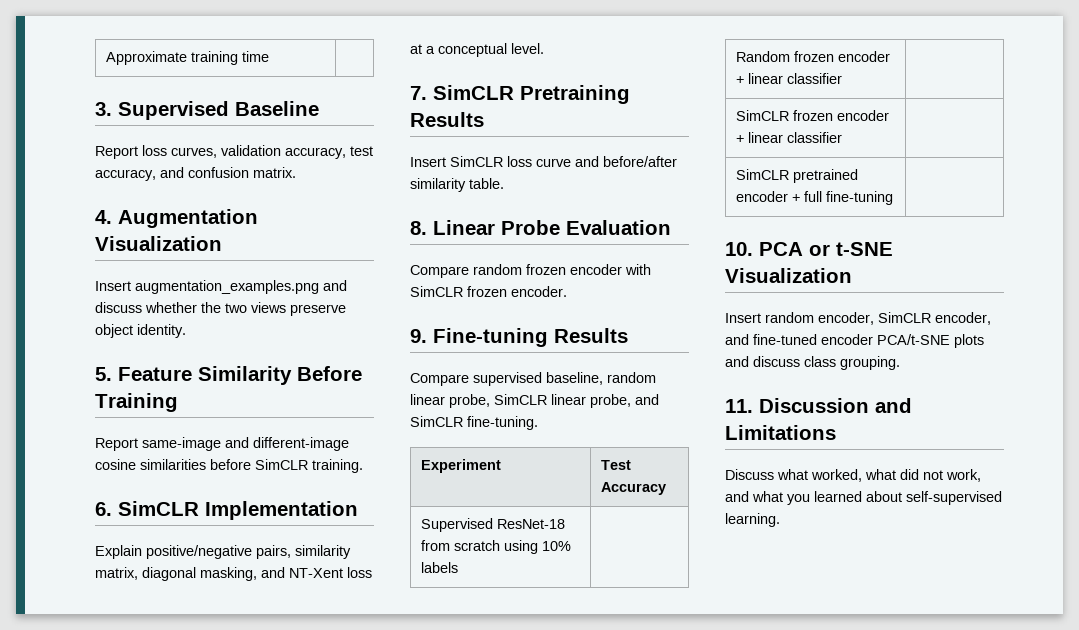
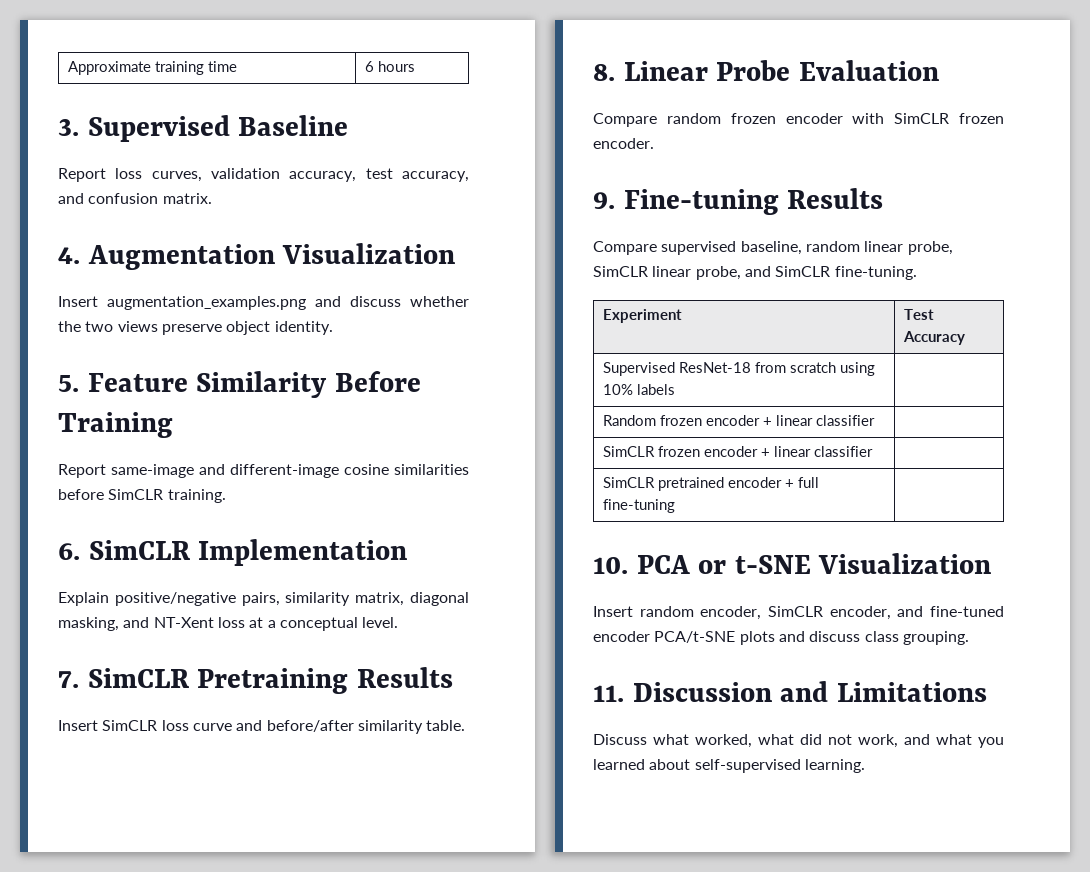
(269, 56) none -> [365,61,416,72] 6 hours

